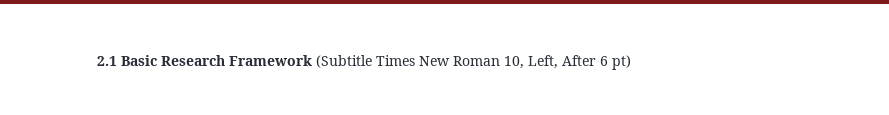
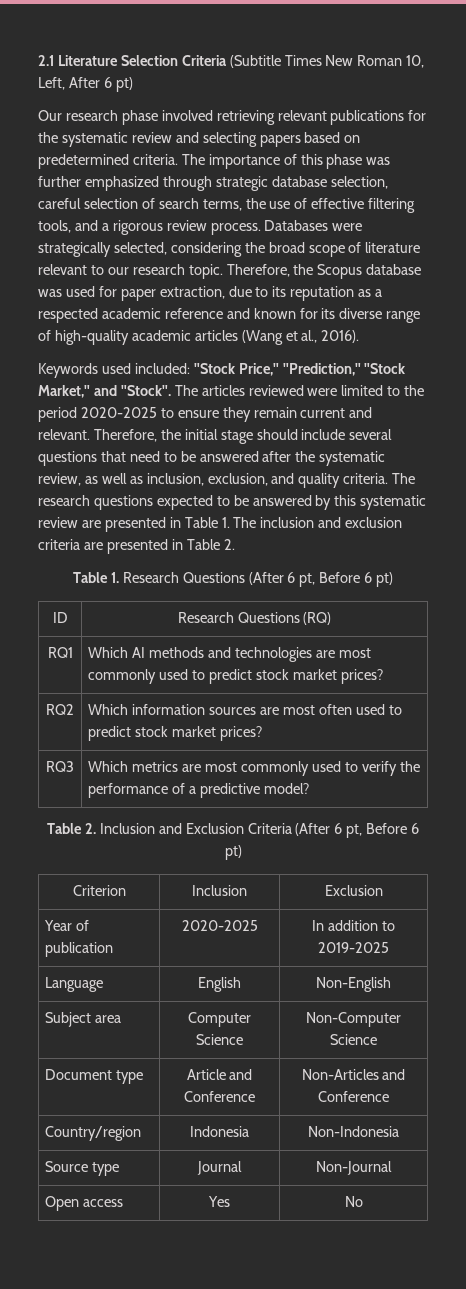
[120,55,312,66] Basic Research Framework -> [57,55,227,66] Literature Selection Criteria
(631, 62) none -> [38,110,427,125] [38,132,361,147] [38,154,391,169] [38,176,388,191] [38,198,416,213] [38,220,363,235] [38,242,421,257] [38,264,422,279] [38,286,383,301] [38,308,421,323] [38,330,360,345] [38,363,406,378] [38,385,425,398] [38,407,373,422] [38,429,393,444] [38,451,386,466] [38,473,416,488] [38,495,427,510] [38,517,403,532] [38,539,235,554] [72,572,394,587] [52,612,68,623] [177,612,332,625] [47,647,73,658] [88,647,371,662] [88,669,383,684] [46,704,74,715] [88,704,402,715] [88,726,263,741] [46,761,74,772] [88,761,420,776] [88,783,310,798] [46,823,420,838] [224,845,242,860] [72,885,126,896] [191,885,247,896] [324,885,383,896] [44,920,90,931] [45,942,114,957] [181,920,258,931] [312,920,395,931] [318,942,389,953] [45,977,104,992] [197,977,241,992] [316,977,391,992] [45,1012,122,1027] [187,1012,251,1027] [195,1034,243,1045] [306,1012,401,1027] [330,1034,377,1045] [45,1069,144,1084] [186,1069,253,1080] [183,1091,255,1102] [301,1069,406,1080] [318,1091,389,1102] [45,1126,142,1141] [189,1126,249,1137] [308,1126,399,1137] [45,1161,120,1176] [196,1161,242,1175] [316,1161,392,1175] [45,1196,124,1211] [207,1196,230,1207] [344,1196,363,1207] // Our research phase involved retrieving relevant publications for the systematic review and selecting papers based on predetermined criteria. The importance of this phase was further emphasized through strategic database selection, careful selection of search terms, the use of effective filtering tools, and a rigorous review process. Databases were strategically selected, considering the broad scope of literature relevant to our research topic. Therefore, the Scopus database was used for paper extraction, due to its reputation as a respected academic reference and known for its diverse range of high-quality academic articles (Wang et al., 2016). // Keywords used included: "Stock Price," "Prediction," "Stock Market," and "Stock". The articles reviewed were limited to the period 2020-2025 to ensure they remain current and relevant. Therefore, the initial stage should include several questions that need to be answered after the systematic review, as well as inclusion, exclusion, and quality criteria. The research questions expected to be answered by this systematic review are presented in Table 1. The inclusion and exclusion criteria are presented in Table 2. // Table 1. Research Questions (After 6 pt, Before 6 pt) // ID | Research Questions (RQ) // RQ1 | Which AI methods and technologies are most commonly used to predict stock market prices? // RQ2 | Which information sources are most often used to predict stock market prices? // RQ3 | Which metrics are most commonly used to verify the performance of a predictive model? // Table 2. Inclusion and Exclusion Criteria (After 6 pt, Before 6 pt) // Criterion | Inclusion | Exclusion // Year of publication | 2020-2025 | In addition to 2019-2025 // Language | English | Non-English // Subject area | Computer Science | Non-Computer Science // Document type | Article and Conference | Non-Articles and Conference // Country/region | Indonesia | Non-Indonesia // Source type | Journal | Non-Journal // Open access | Yes | No

